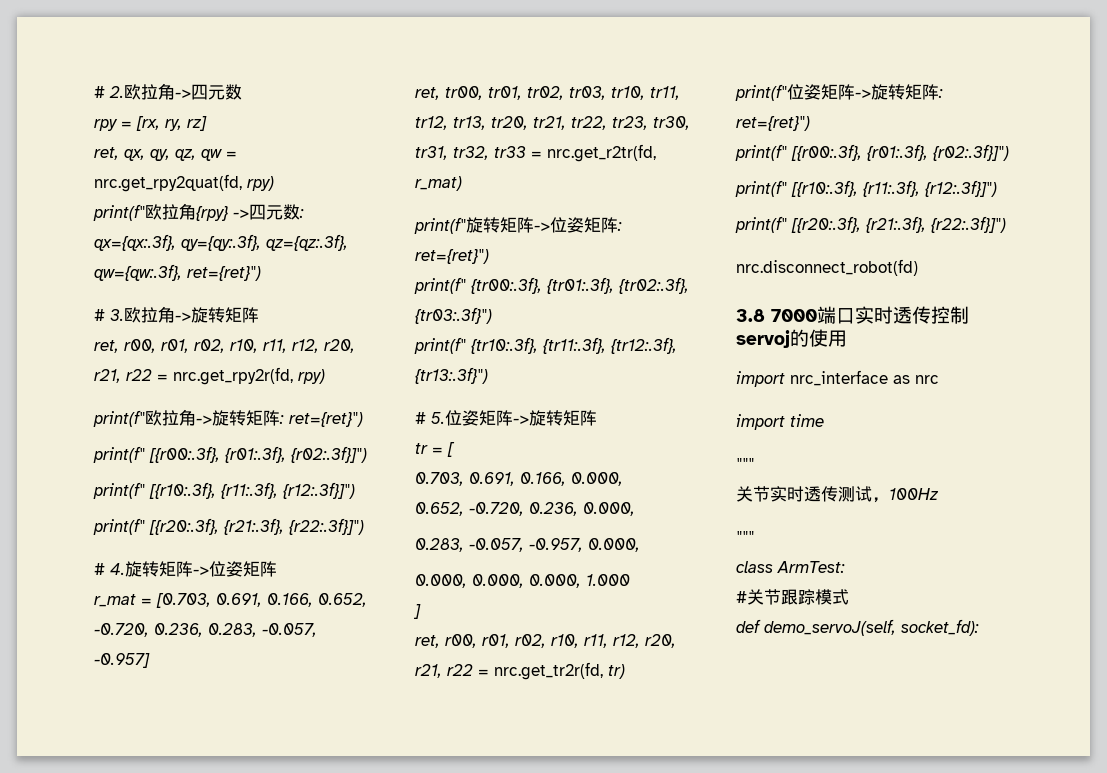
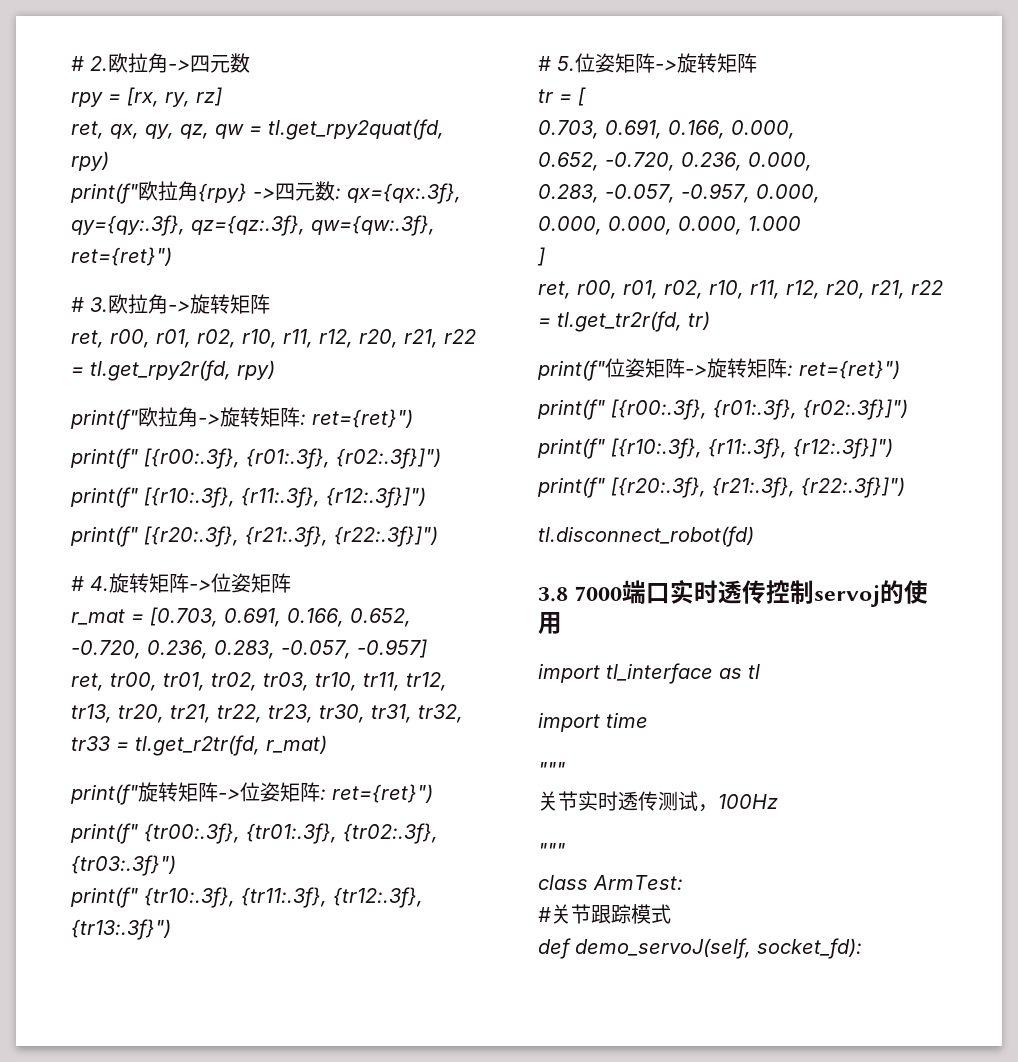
[94,174,242,192] nrc.get_rpy2quat(fd, -> [268,119,444,140] tl.get_rpy2quat(fd,
[173,367,293,385] nrc.get_rpy2r(fd, -> [90,360,231,381] tl.get_rpy2r(fd,
[547,144,656,162] nrc.get_r2tr(fd, -> [135,735,260,756] tl.get_r2tr(fd,
[494,662,603,680] nrc.get_tr2r(fd, -> [557,311,682,332] tl.get_tr2r(fd,
[736,259,918,276] nrc.disconnect_robot(fd) -> [538,526,754,547] tl.disconnect_robot(fd)
[790,370,939,386] nrc_interface as nrc -> [606,663,760,684] tl_interface as tl

